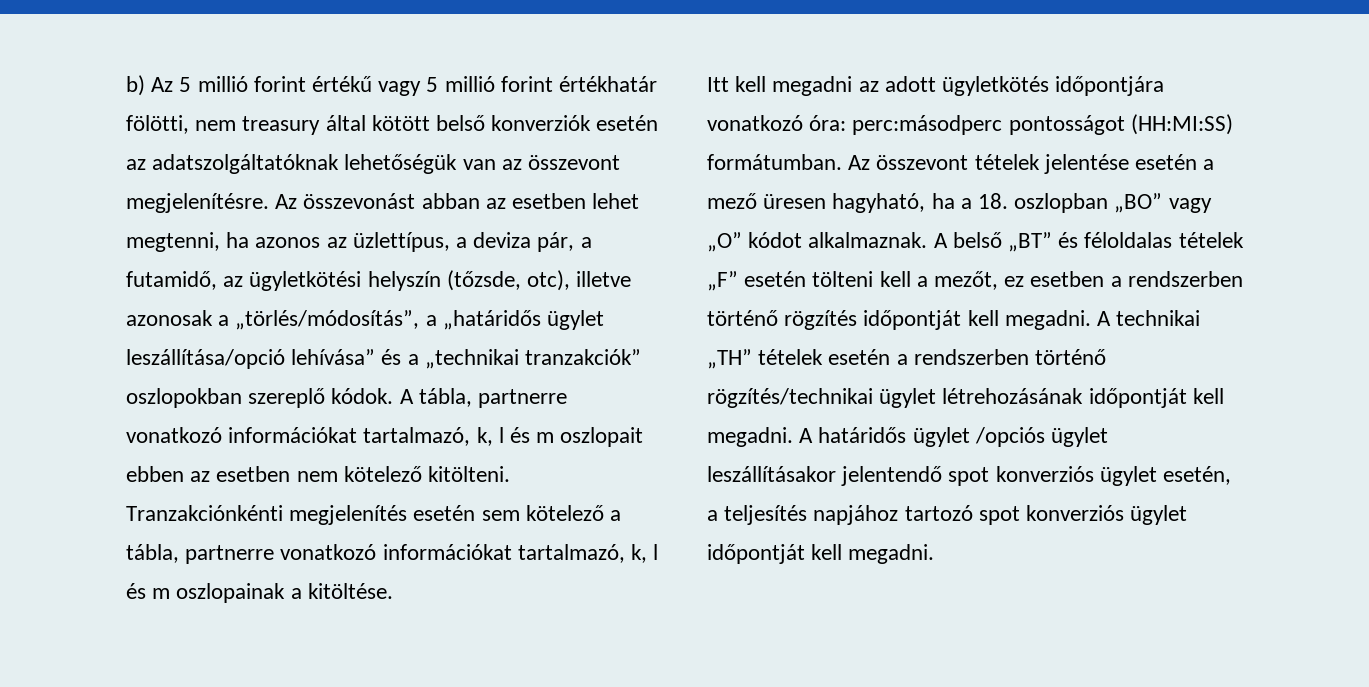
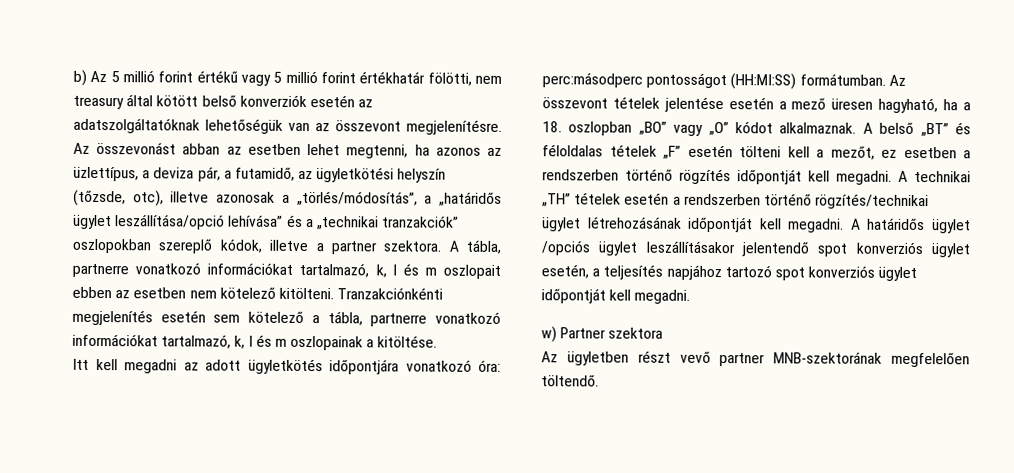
[331,388,394,404] kódok. -> [219,238,442,255] kódok, illetve a partner szektora.
(935, 554) none -> [541,326,664,343] [541,350,970,368] [541,374,599,387] // w) Partner szektora // Az ügyletben részt vevő partner MNB-szektorának megfelelően töltendő.

